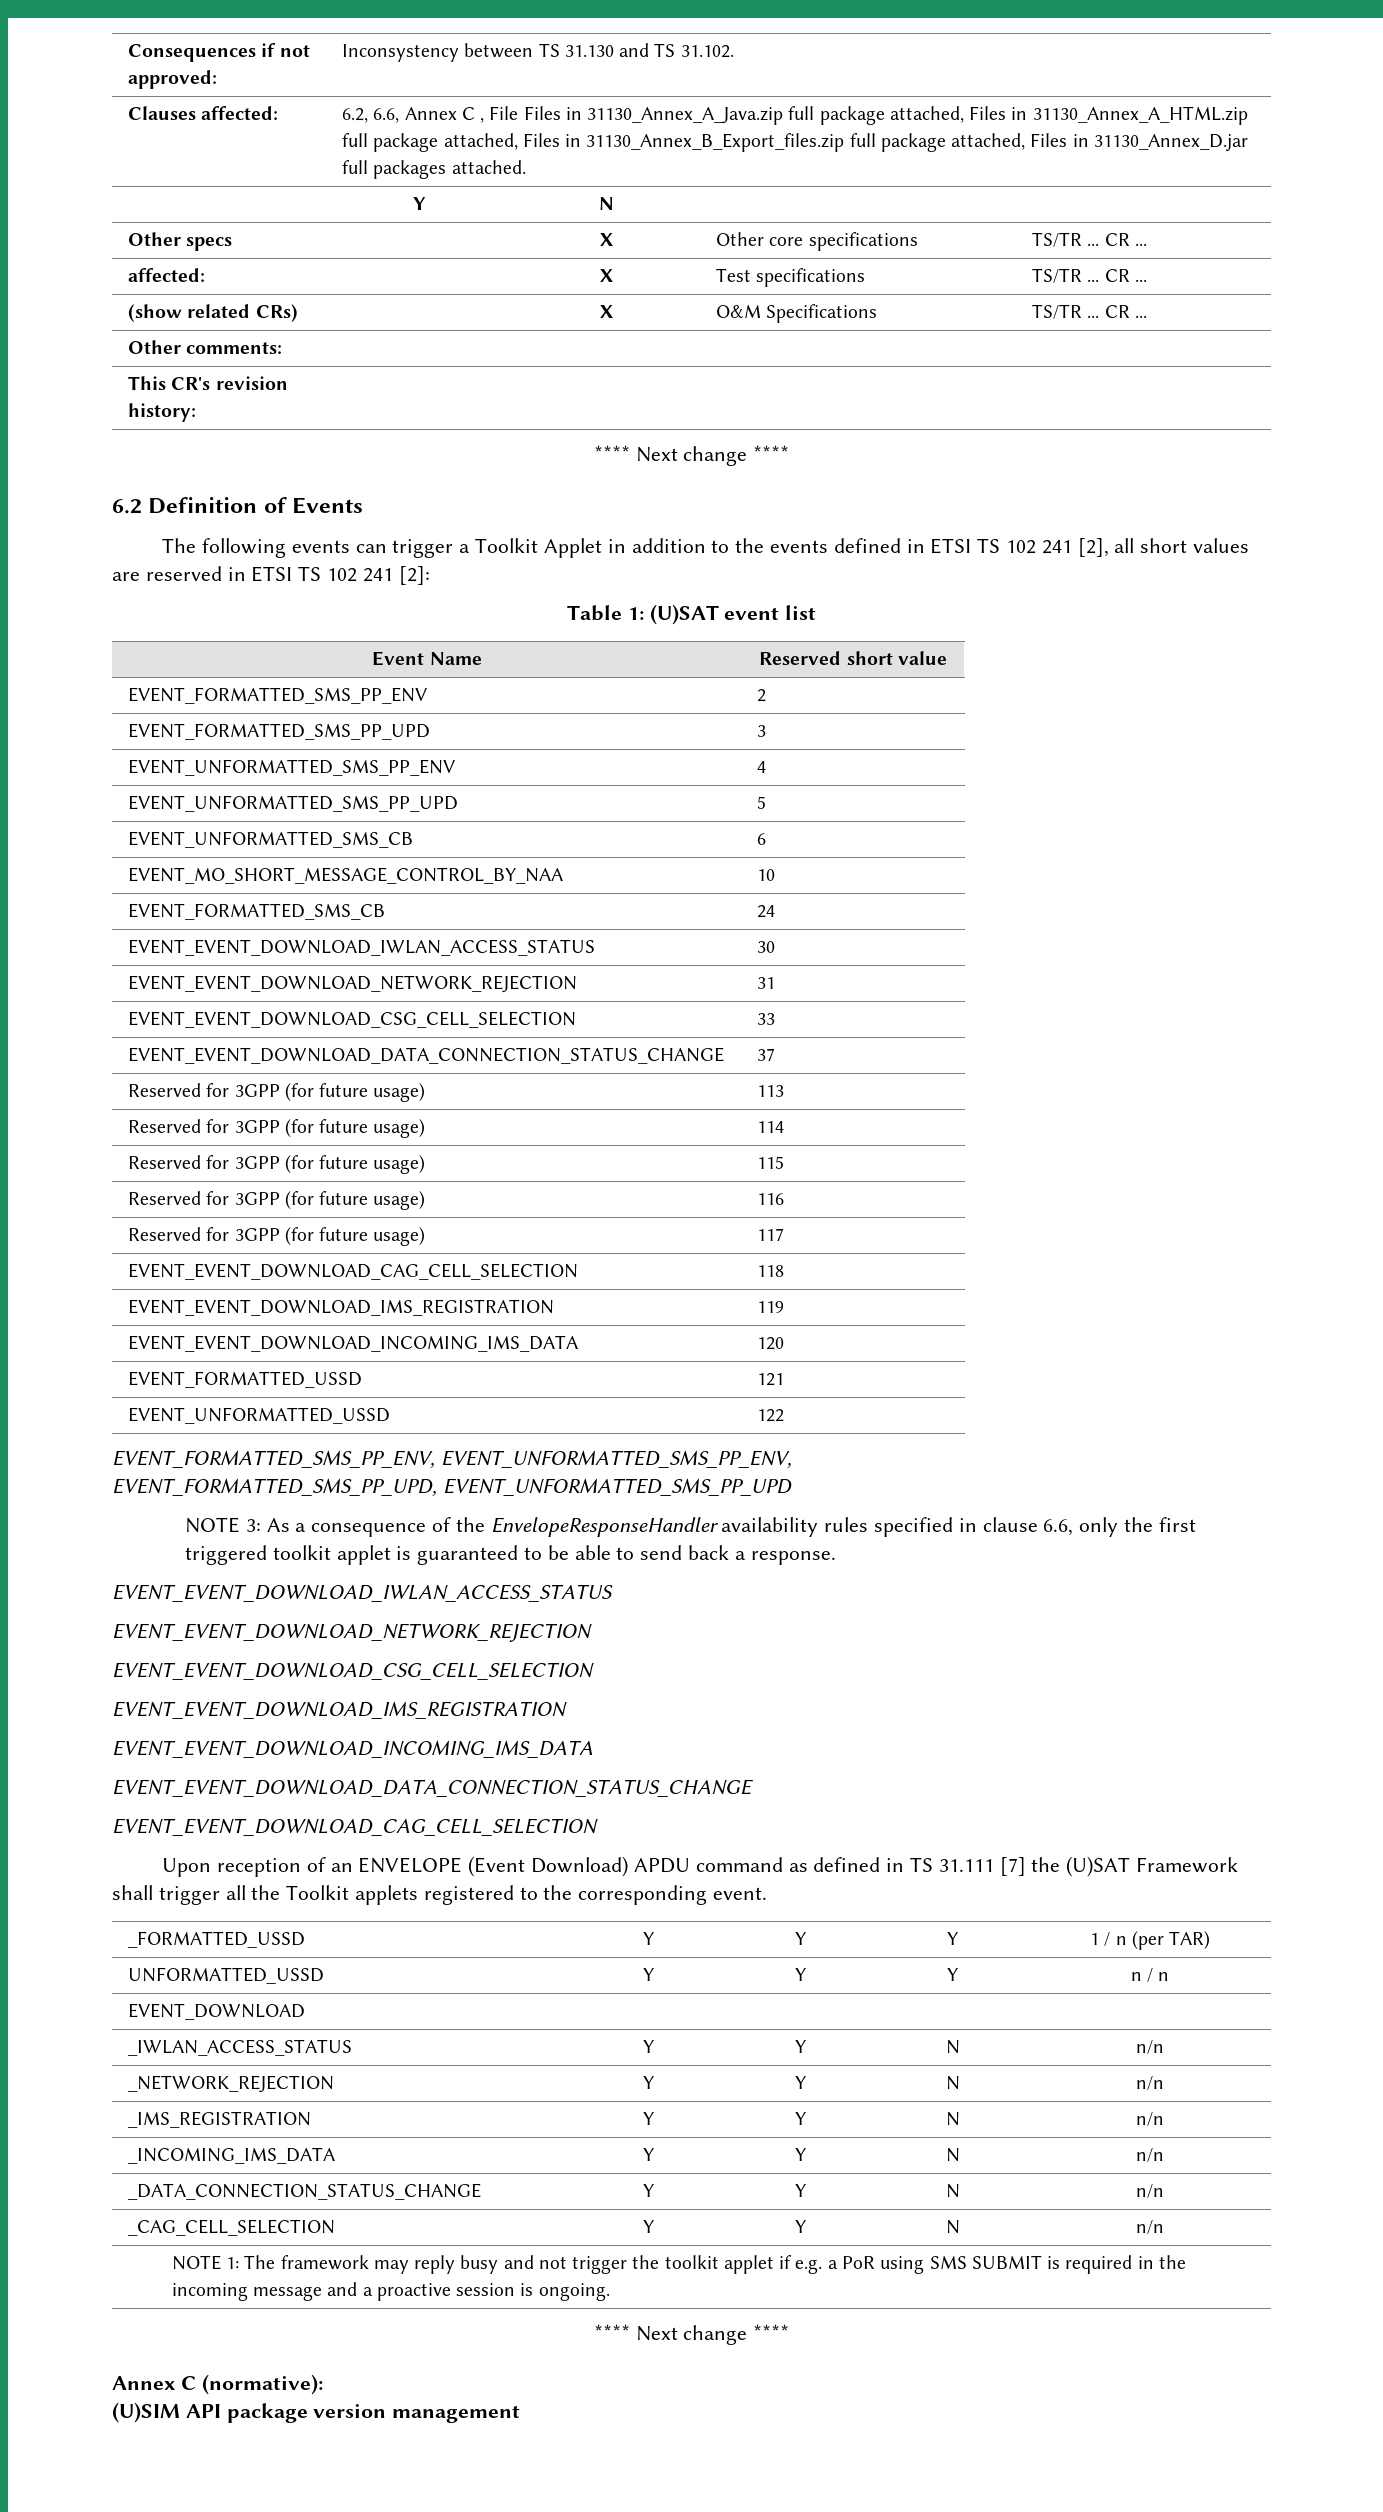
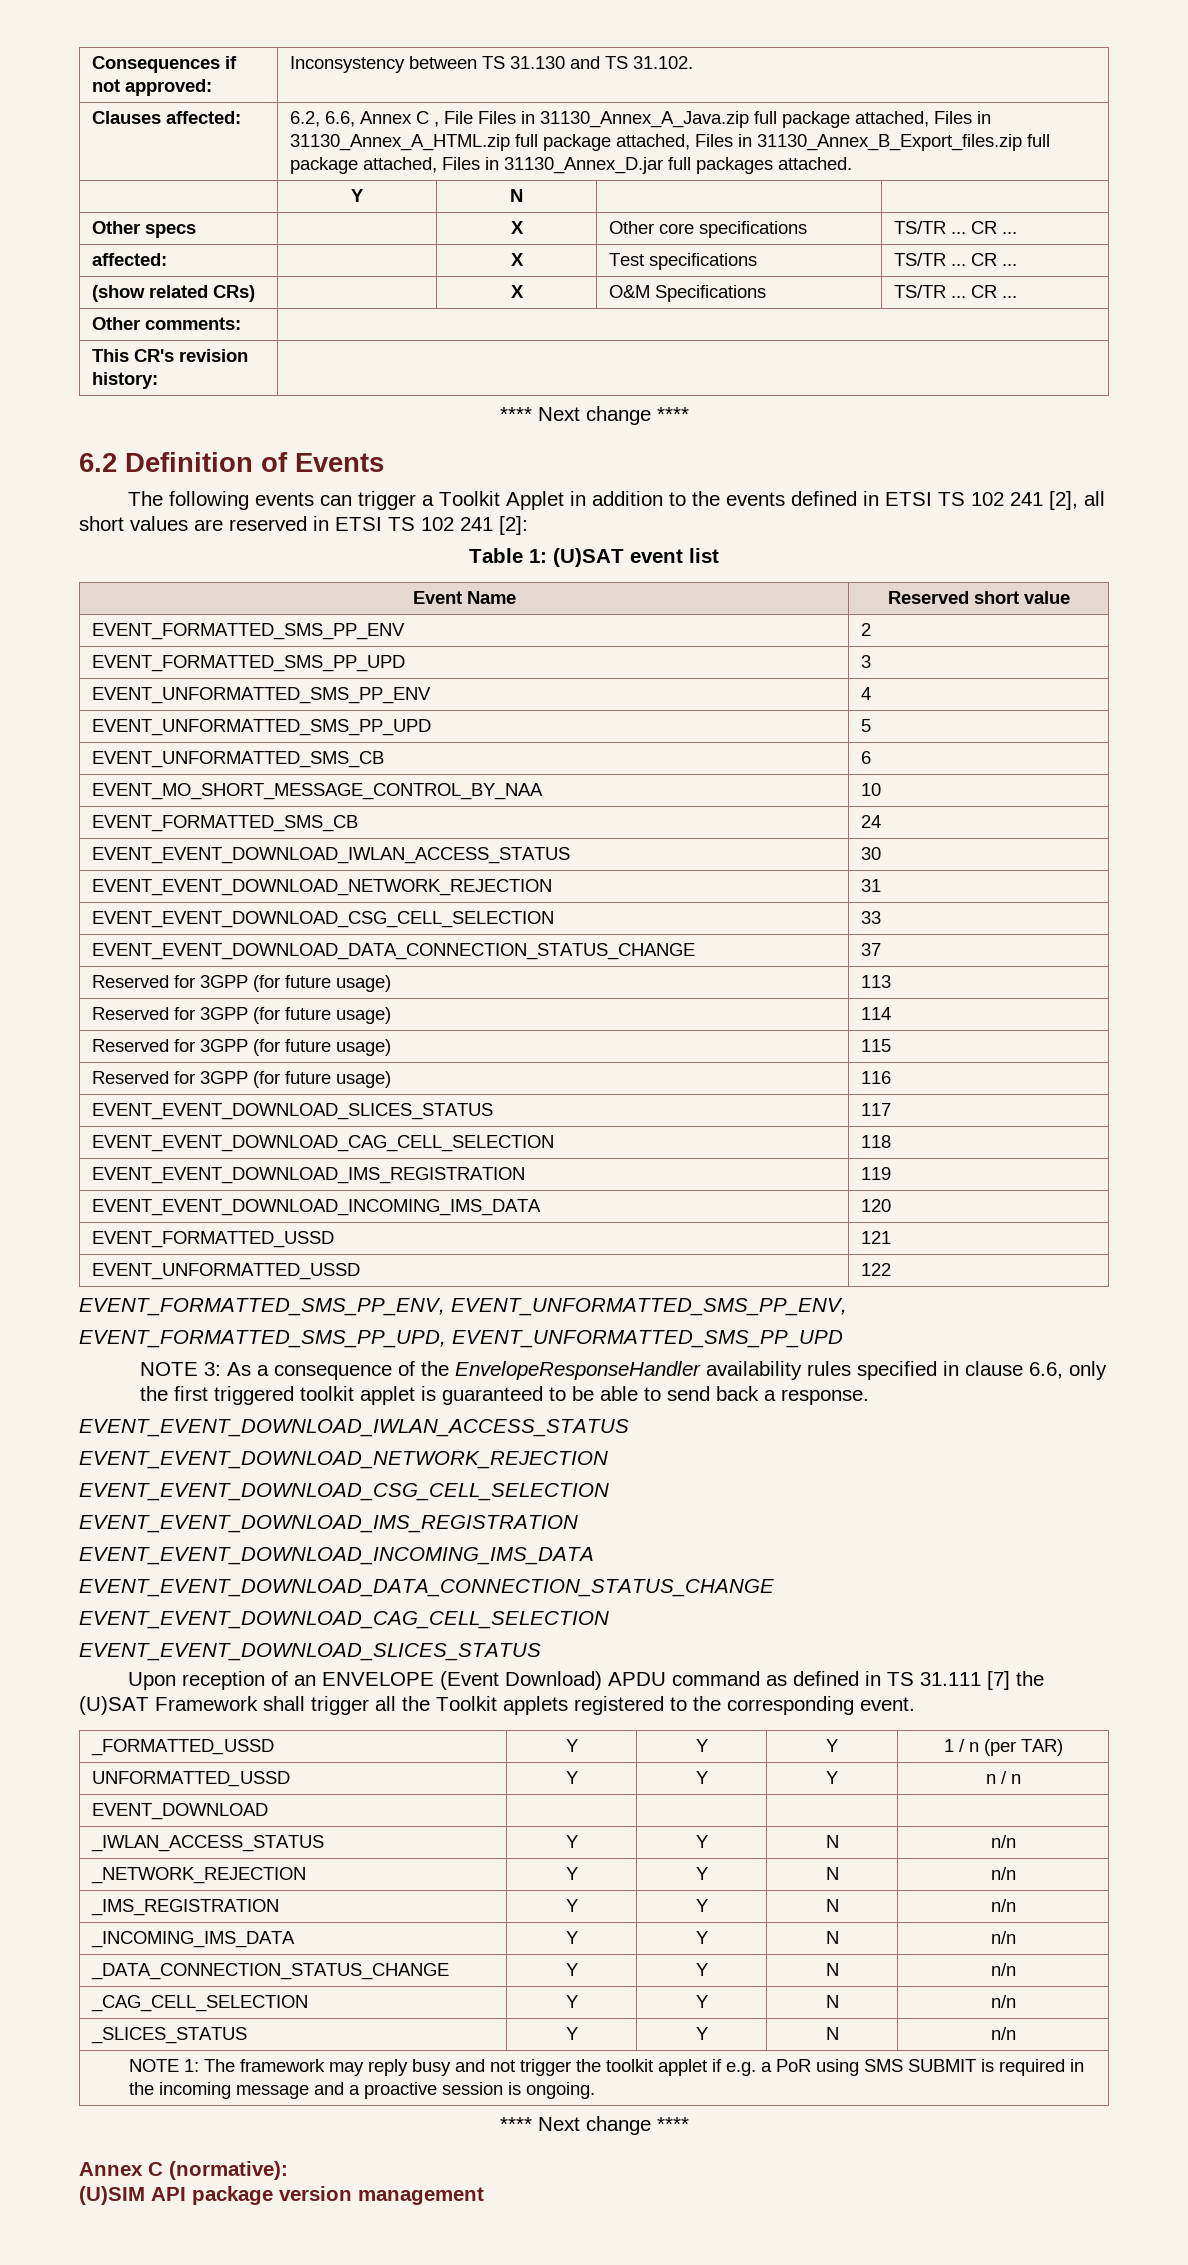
[128,1227,426,1246] Reserved for 3GPP (for future usage) -> [92,1103,494,1120] EVENT_EVENT_DOWNLOAD_SLICES_STATUS
(598, 1827) none -> [79,1643,541,1661] // EVENT_EVENT_DOWNLOAD_SLICES_STATUS
(1164, 2227) none -> [91,2027,248,2044] [565,2027,578,2040] [695,2027,708,2040] [825,2027,839,2040] [990,2027,1016,2040] // _SLICES_STATUS | Y | Y | N | n/n

